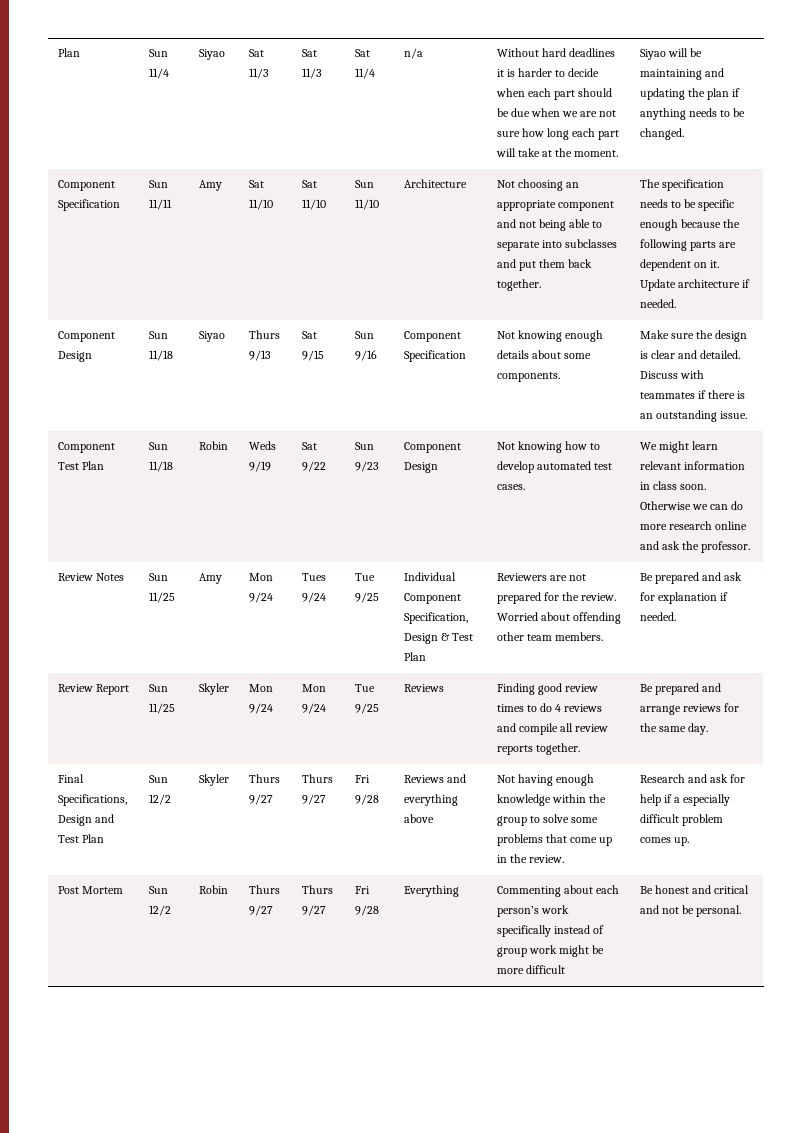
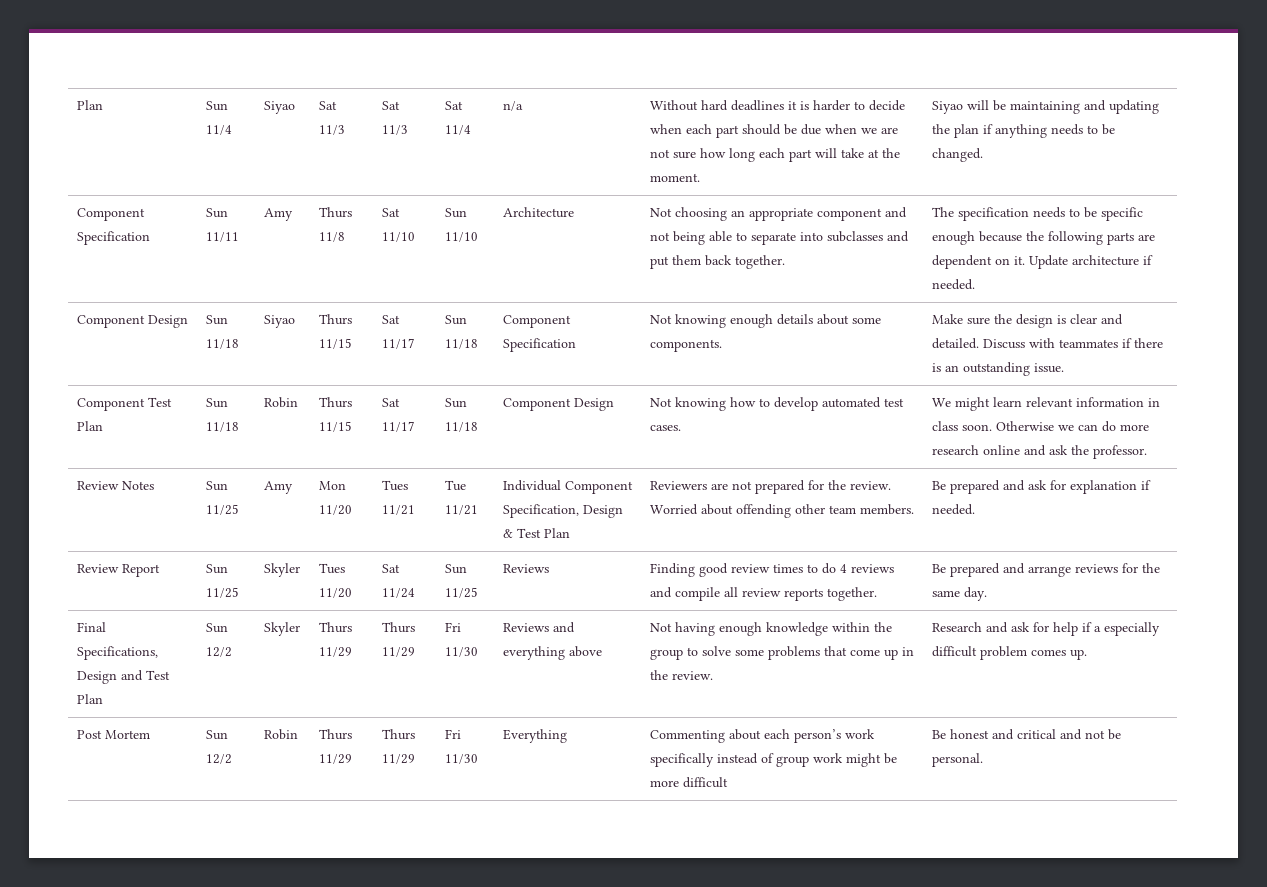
[248,180,264,188] [248,199,273,210] Sat 11/10 -> [318,207,352,218] [318,232,345,242] Thurs 11/8
[248,350,271,361] [301,331,317,339] [301,350,324,361] [354,331,374,339] [354,350,377,361] 9/13 | Sat 9/15 | Sun 9/16 -> [318,338,352,349] [381,315,400,324] [381,338,415,349] [444,315,467,325] [444,339,478,349] 11/15 | Sat 11/17 | Sun 11/18
[248,441,276,450] [248,461,271,472] [301,442,317,450] [301,461,326,472] [354,442,374,450] [354,461,379,472] Weds 9/19 | Sat 9/22 | Sun 9/23 -> [318,397,352,408] [318,421,352,432] [381,398,400,407] [381,421,415,432] [444,398,467,408] [444,422,478,432] Thurs 11/15 | Sat 11/17 | Sun 11/18
[248,592,273,603] [301,573,326,581] [301,592,326,603] [354,573,375,581] [354,592,379,603] 9/24 | Tues 9/24 | Tue 9/25 -> [318,505,352,515] [381,480,408,491] [381,505,415,515] [444,480,466,491] [444,505,478,515] 11/20 | Tues 11/21 | Tue 11/21
[248,684,273,692] [248,703,273,714] [301,684,326,692] [301,703,326,714] [354,684,375,692] [354,703,379,714] Mon 9/24 | Mon 9/24 | Tue 9/25 -> [318,563,345,574] [318,588,352,598] [381,564,400,573] [381,588,415,598] [444,564,467,574] [444,587,478,598] Tues 11/20 | Sat 11/24 | Sun 11/25
[248,794,273,805] [301,774,333,783] [301,794,326,805] [354,775,370,783] [354,794,379,805] 9/27 | Thurs 9/27 | Fri 9/28 -> [318,647,352,657] [381,622,415,633] [381,647,415,657] [444,622,461,632] [444,647,478,657] 11/29 | Thurs 11/29 | Fri 11/30
[248,905,273,916] [301,885,333,894] [301,905,326,916] [354,886,370,894] [354,905,379,916] 9/27 | Thurs 9/27 | Fri 9/28 -> [318,754,352,764] [381,729,415,740] [381,754,415,764] [444,729,461,739] [444,754,478,764] 11/29 | Thurs 11/29 | Fri 11/30

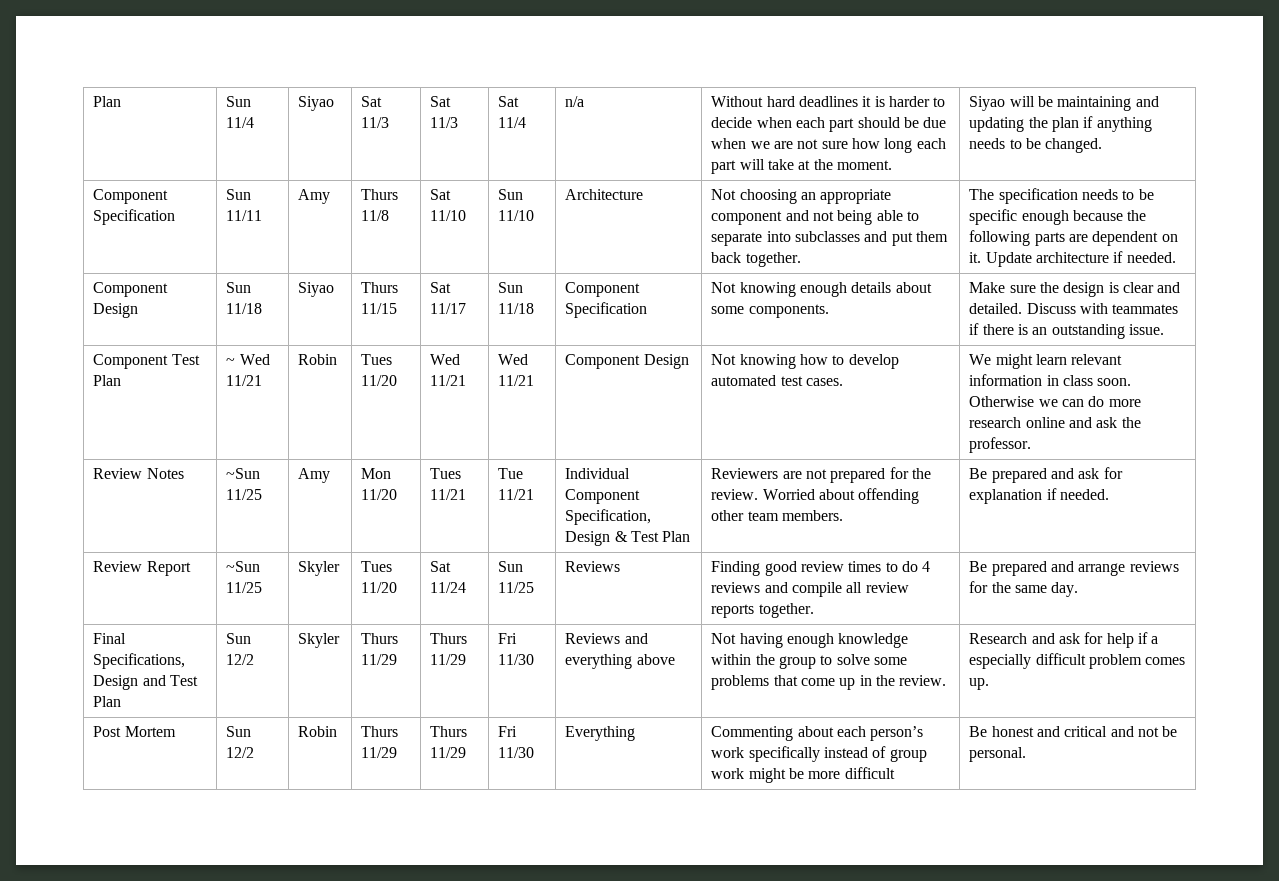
[205,398,228,408] [205,422,239,432] [263,397,298,408] [318,397,352,408] [318,421,352,432] [381,398,400,407] [381,421,415,432] [444,398,467,408] [444,422,478,432] Sun 11/18 | Robin | Thurs 11/15 | Sat 11/17 | Sun 11/18 -> [226,354,270,365] [226,375,263,386] [298,354,338,365] [361,354,393,365] [361,375,398,386] [430,354,461,365] [430,375,467,386] [498,354,529,365] [498,375,535,386] ~ Wed 11/21 | Robin | Tues 11/20 | Wed 11/21 | Wed 11/21
[205,481,228,491] Sun -> [226,468,261,479] ~Sun
[205,564,228,574] Sun -> [226,561,261,572] ~Sun

